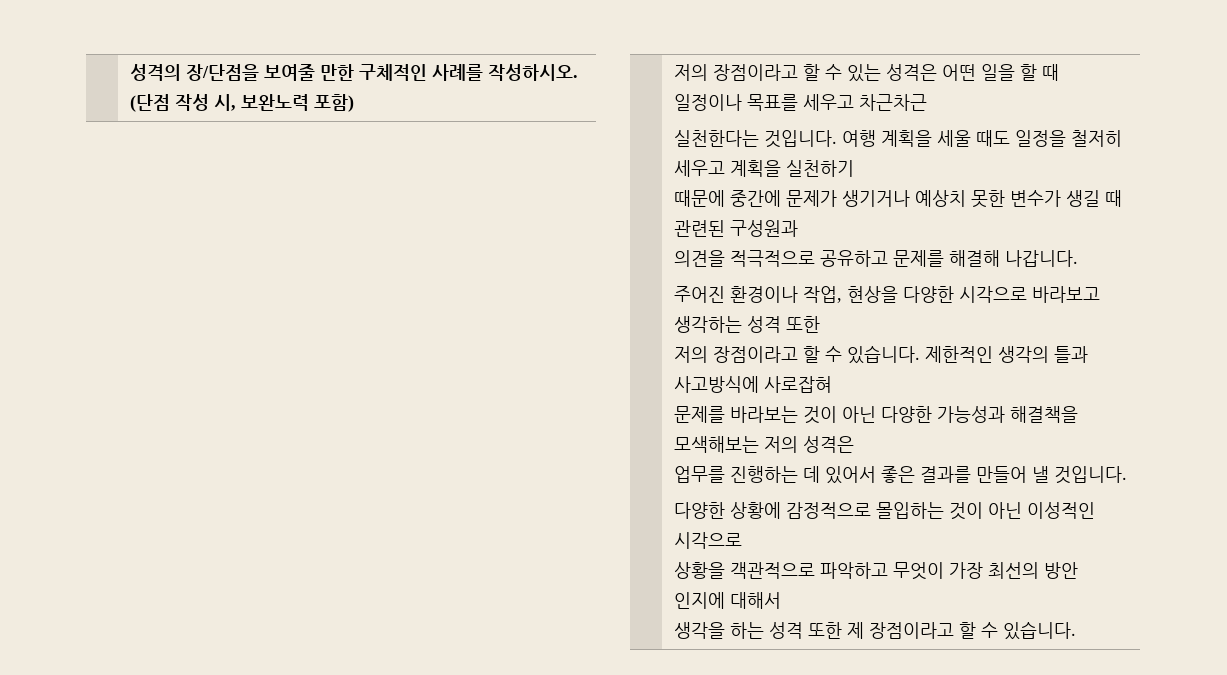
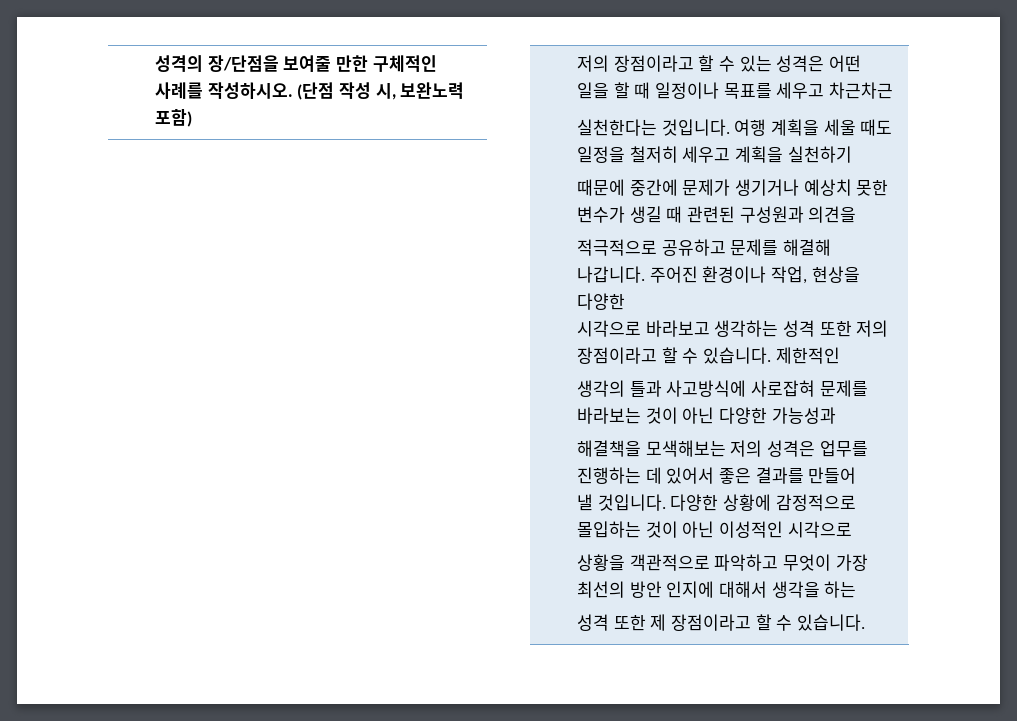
[673,250,725,267] // 의견을 -> [808,206,857,223] 의견을 //
(1078, 258) // -> (646, 274) none
(954, 294) none -> (626, 301) //
(820, 324) // -> (852, 329) none
(993, 354) none -> (840, 355) //
(832, 384) // -> (816, 388) none
(1005, 414) none -> (836, 415) //
(854, 444) // -> (816, 448) none
(1027, 474) none -> (857, 475) //
(1127, 475) // -> (666, 502) none
(781, 600) // -> (768, 589) none
(764, 630) none -> (857, 589) //

